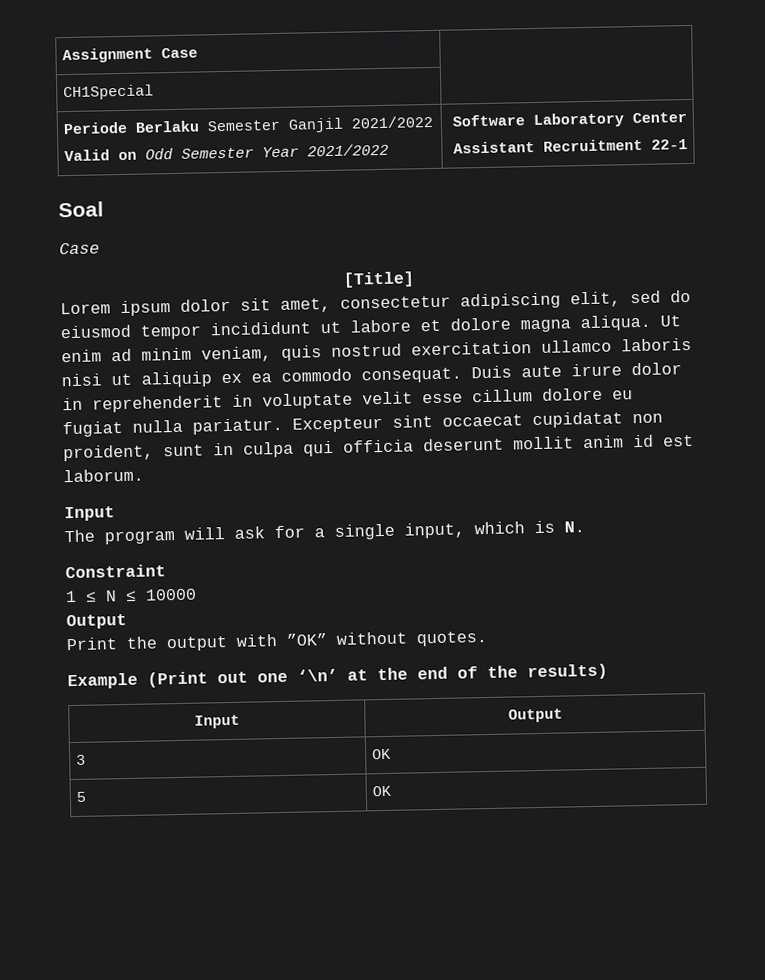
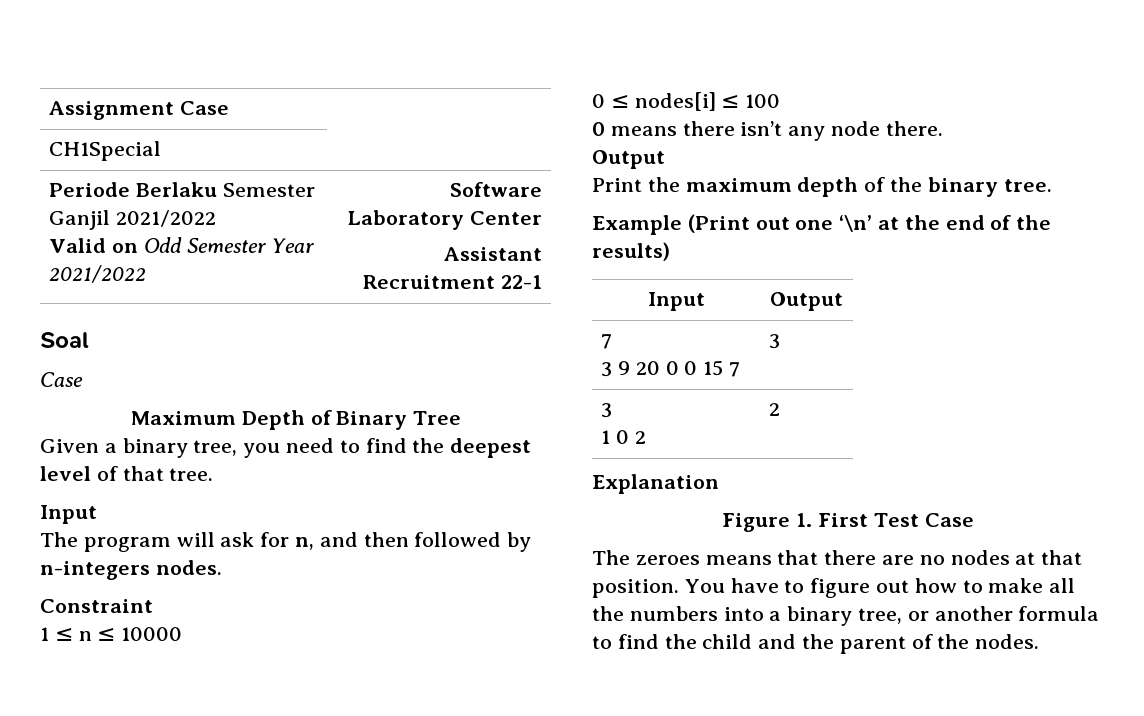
[342,271,415,288] [60,290,691,317] [60,314,681,340] [61,337,692,363] [61,362,682,388] [62,387,633,413] [62,411,663,438] [63,434,694,462] [63,468,144,483] [Title] // Lorem ipsum dolor sit amet, consectetur adipiscing elit, sed do eiusmod tempor incididunt ut labore et dolore magna aliqua. Ut enim ad minim veniam, quis nostrud exercitation ullamco laboris nisi ut aliquip ex ea commodo consequat. Duis aute irure dolor in reprehenderit in voluptate velit esse cillum dolore eu fugiat nulla pariatur. Excepteur sint occaecat cupidatat non proident, sunt in culpa qui officia deserunt mollit anim id est laborum. -> [130,410,462,430] [40,438,532,458] [40,466,214,481] Maximum Depth of Binary Tree // Given a binary tree, you need to find the deepest level of that tree.
[314,520,585,540] a single input, which is N. -> [295,532,532,552] [40,560,222,580] n, and then followed by n-integers nodes.
[105,590,117,602] N -> [78,631,92,641] n
[66,613,127,630] [66,631,488,652] Output // Print the output with ”OK” without quotes. -> [592,92,781,111] [592,121,943,141] [592,150,665,169] [592,177,1052,197] 0 ≤ nodes[i] ≤ 100 // 0 means there isn’t any node there. // Output // Print the maximum depth of the binary tree.
[76,754,87,765] [372,748,392,760] [76,791,87,802] [372,785,392,797] 3 | OK // 5 | OK -> [601,334,613,349] [601,360,741,377] [769,334,781,349] [601,403,613,418] [601,430,646,444] [769,403,781,416] [592,474,719,494] [722,513,974,532] [592,550,1083,565] [592,578,1076,598] [592,606,1100,626] [592,634,1040,654] 7 // 3 9 20 0 0 15 7 | 3 // 3 // 1 0 2 | 2 // Explanation // Figure 1. First Test Case // The zeroes means that there are no nodes at that position. You have to figure out how to make all the numbers into a binary tree, or another formula to find the child and the parent of the nodes.

